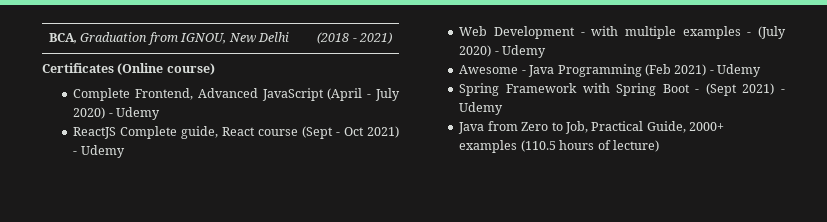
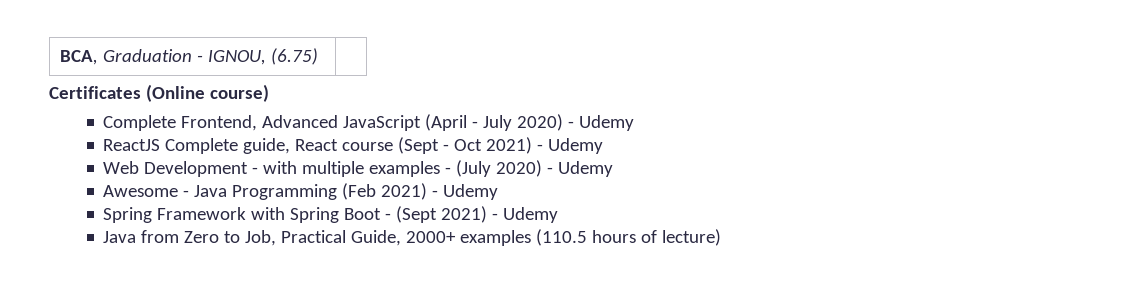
[147,32,289,45] [317,32,392,44] from IGNOU, New Delhi | (2018 - 2021) -> [196,48,318,65] - IGNOU, (6.75) |

